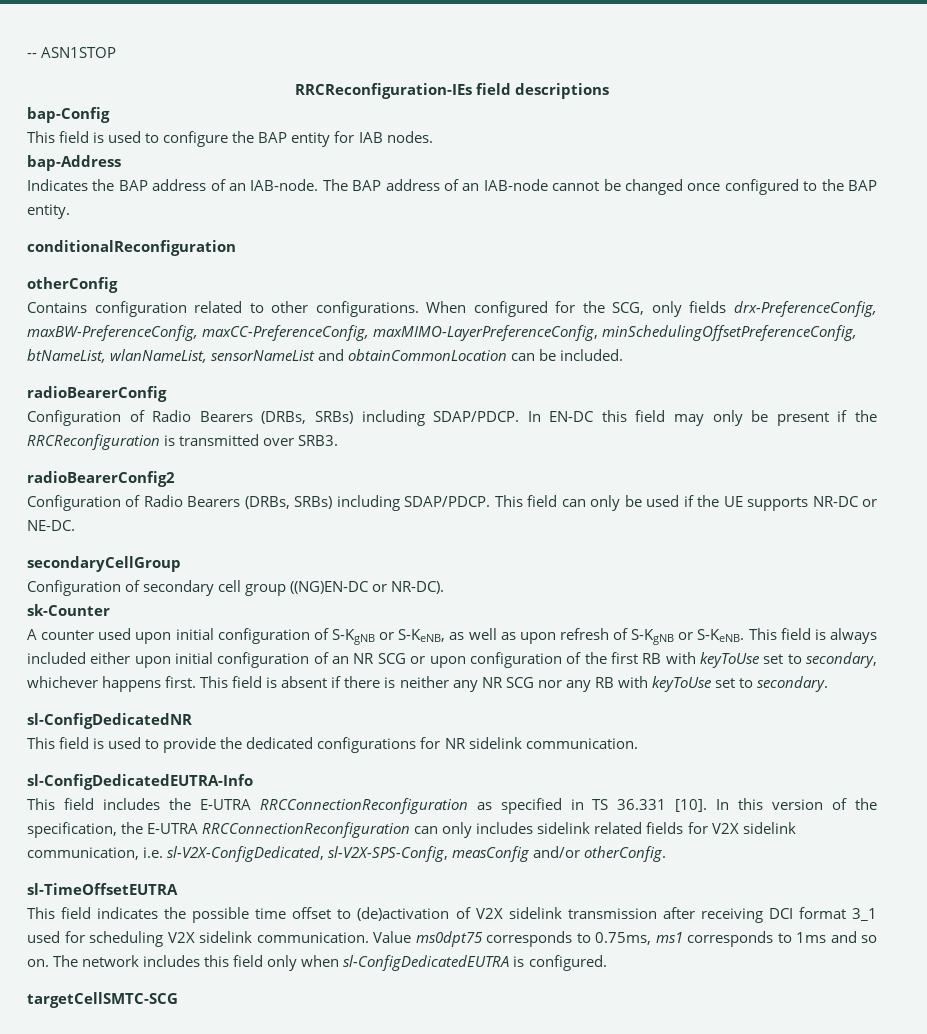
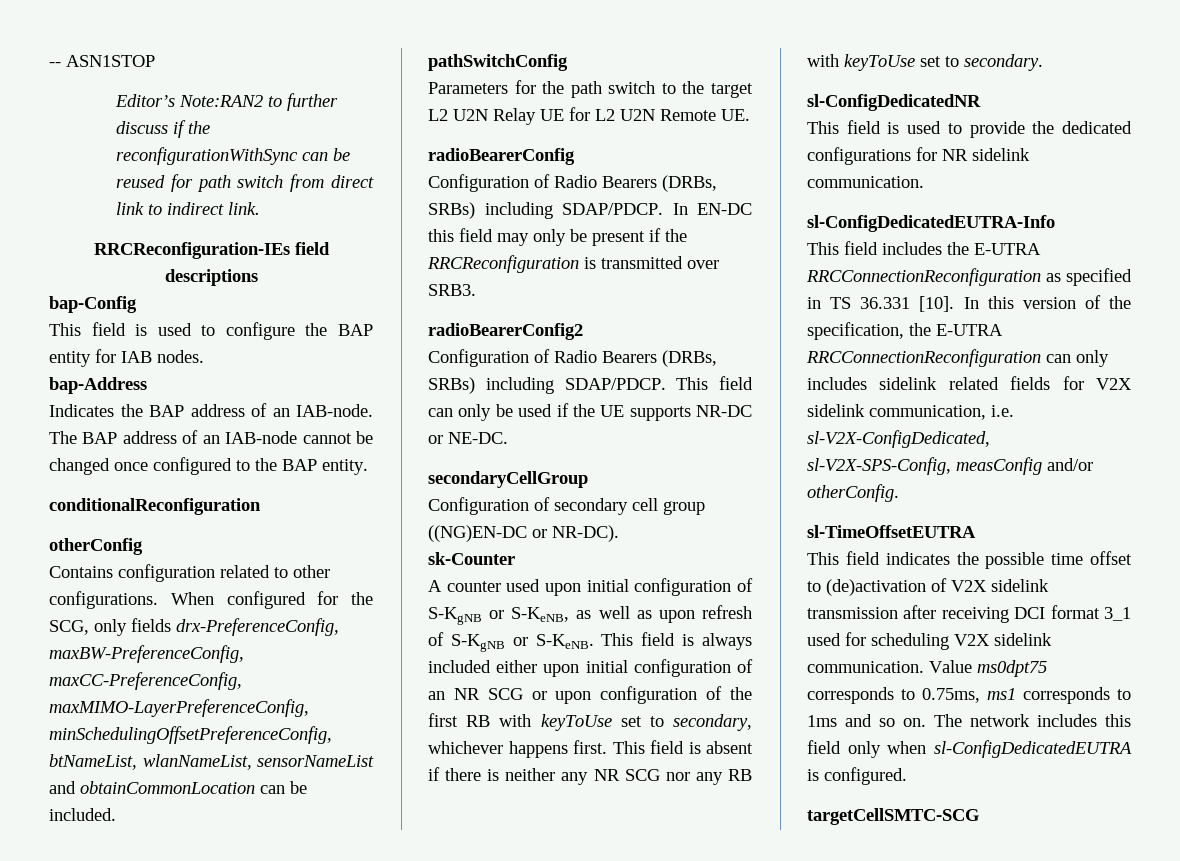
(117, 52) none -> [115,93,339,111] [116,120,211,138] [116,147,351,165] [116,174,374,192] [116,202,261,215] // Editor’s Note:RAN2 to further discuss if the reconfigurationWithSync can be reused for path switch from direct link to indirect link.
(624, 355) none -> [428,54,568,71] [428,80,753,98] [428,107,750,125] // pathSwitchConfig // Parameters for the path switch to the target L2 U2N Relay UE for L2 U2N Remote UE.

